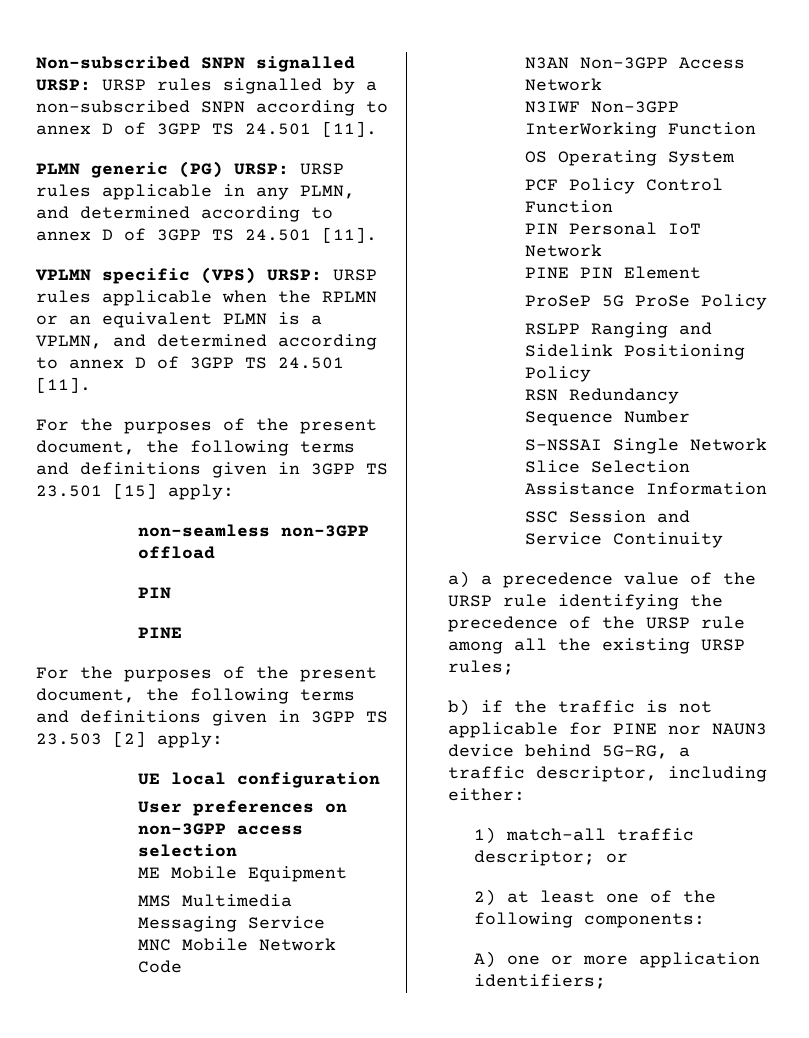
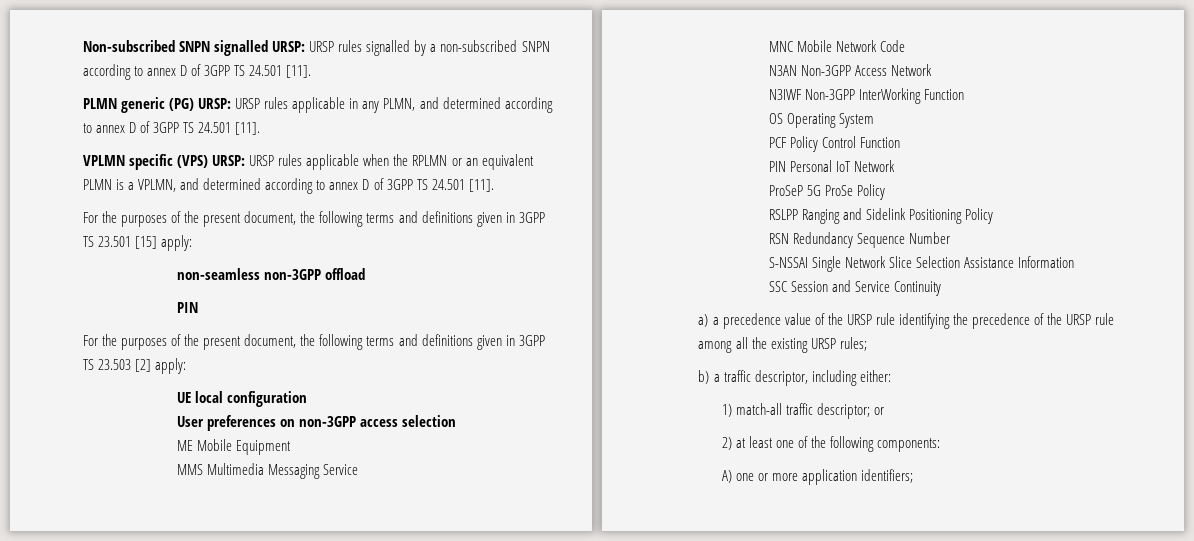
[137,627,182,639] // PINE -> (198, 307) none
[524,266,701,279] // PINE PIN Element -> (896, 166) none
[481,700,713,713] [448,722,768,738] [448,744,669,759] if the traffic is not applicable for PINE nor NAUN3 device behind 5G-RG, -> (710, 377) none

